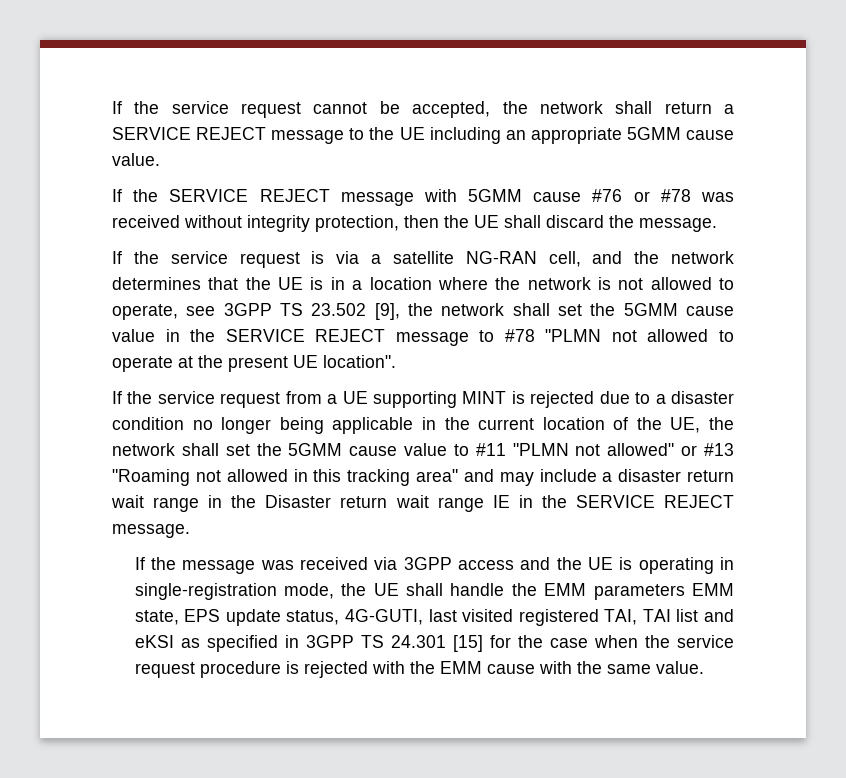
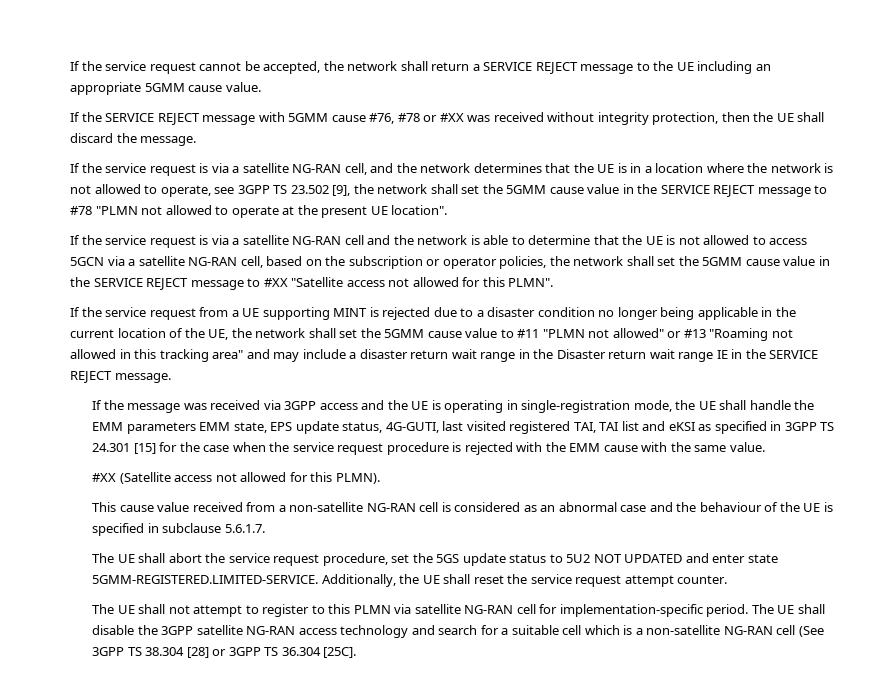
[592,189,691,202] #76 or #78 -> [369,113,464,124] #76, #78 or #XX
(396, 361) none -> [70,235,808,248] [70,256,830,269] [70,277,554,290] // If the service request is via a satellite NG-RAN cell and the network is able to determine that the UE is not allowed to access 5GCN via a satellite NG-RAN cell, based on the subscription or operator policies, the network shall set the 5GMM cause value in the SERVICE REJECT message to #XX "Satellite access not allowed for this PLMN".
(704, 667) none -> [92,472,380,484] [92,502,833,512] [92,523,265,536] [92,553,778,566] [92,574,728,587] [92,604,825,617] [92,625,824,638] [92,647,357,658] // #XX (Satellite access not allowed for this PLMN). // This cause value received from a non-satellite NG-RAN cell is considered as an abnormal case and the behaviour of the UE is specified in subclause 5.6.1.7. // The UE shall abort the service request procedure, set the 5GS update status to 5U2 NOT UPDATED and enter state 5GMM-REGISTERED.LIMITED-SERVICE. Additionally, the UE shall reset the service request attempt counter. // The UE shall not attempt to register to this PLMN via satellite NG-RAN cell for implementation-specific period. The UE shall disable the 3GPP satellite NG-RAN access technology and search for a suitable cell which is a non-satellite NG-RAN cell (See 3GPP TS 38.304 [28] or 3GPP TS 36.304 [25C].

